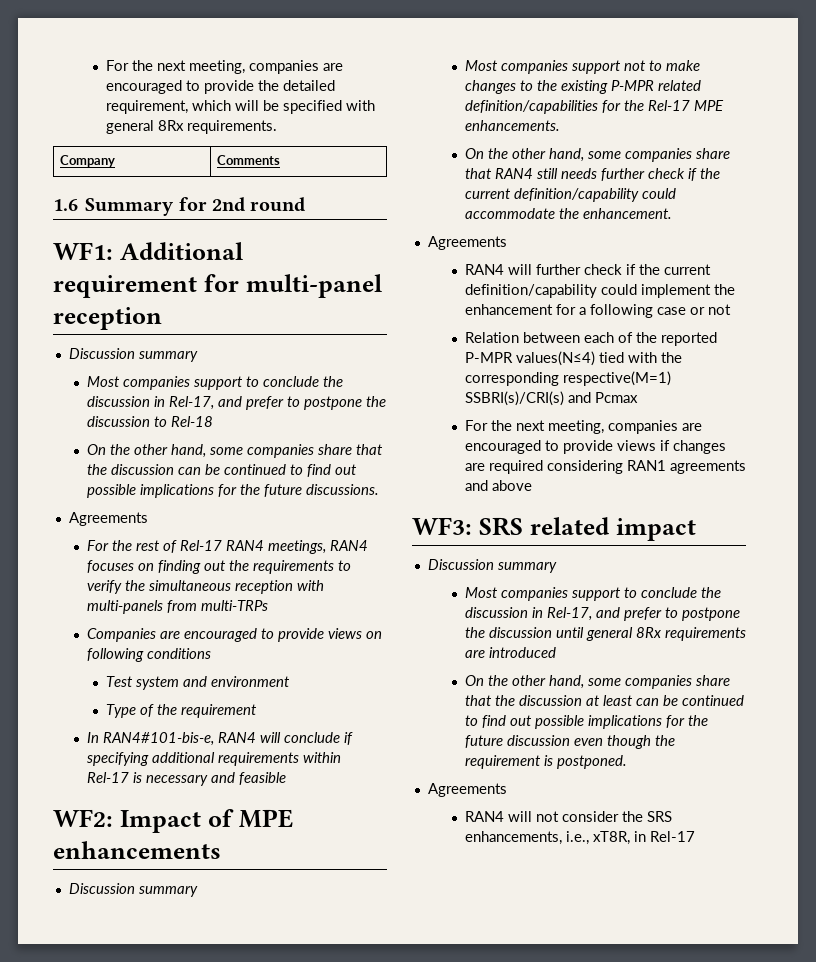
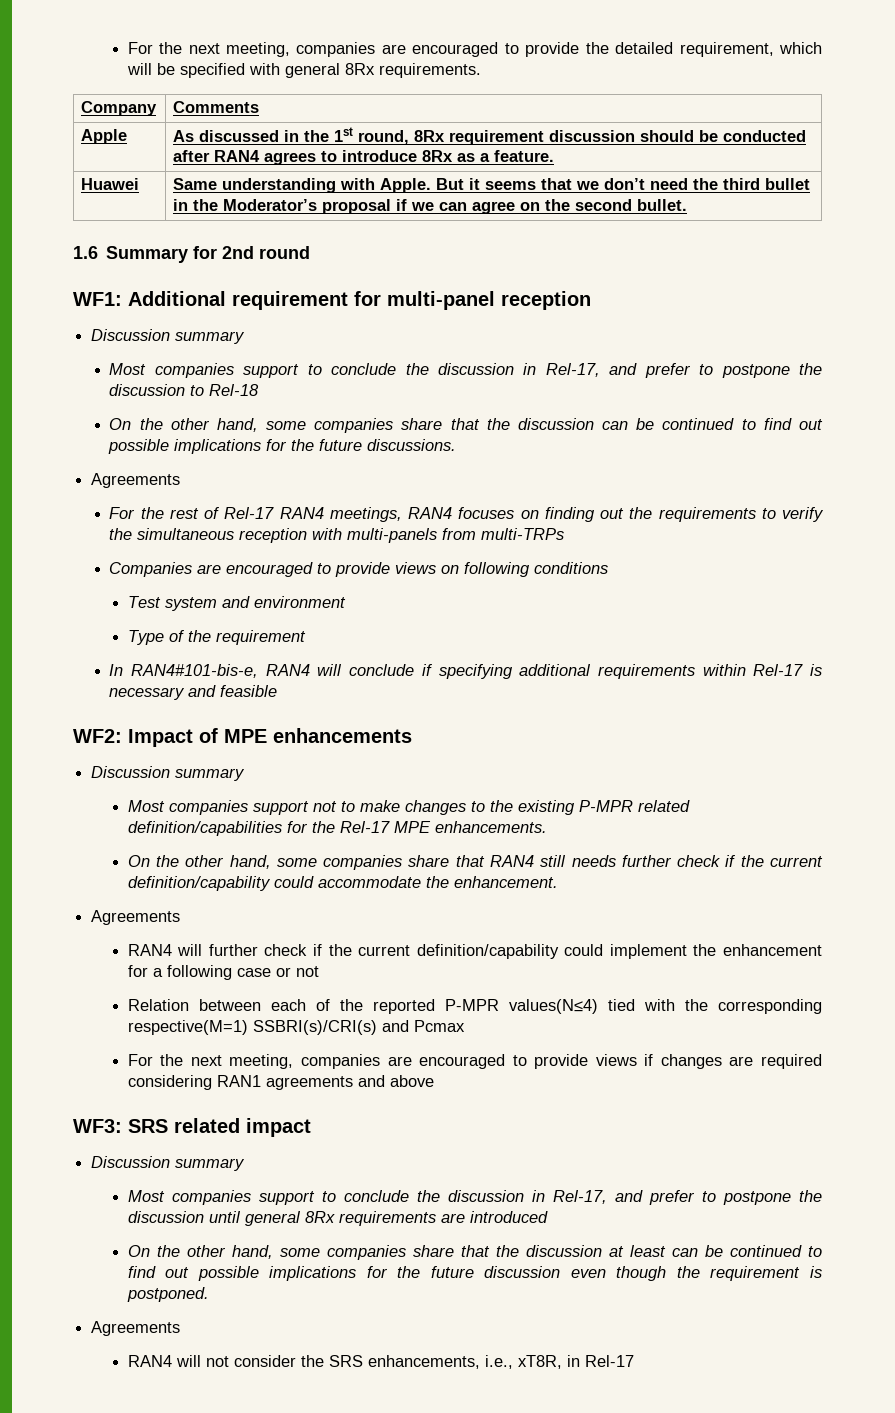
(281, 160) none -> [81,129,128,144] [173,127,807,145] [173,150,555,165] [81,178,140,190] [173,178,811,193] [173,199,688,214] // Apple | As discussed in the 1st round, 8Rx requirement discussion should be conducted after RAN4 agrees to introduce 8Rx as a feature. // Huawei | Same understanding with Apple. But it seems that we don’t need the third bullet in the Moderator’s proposal if we can agree on the second bullet.

